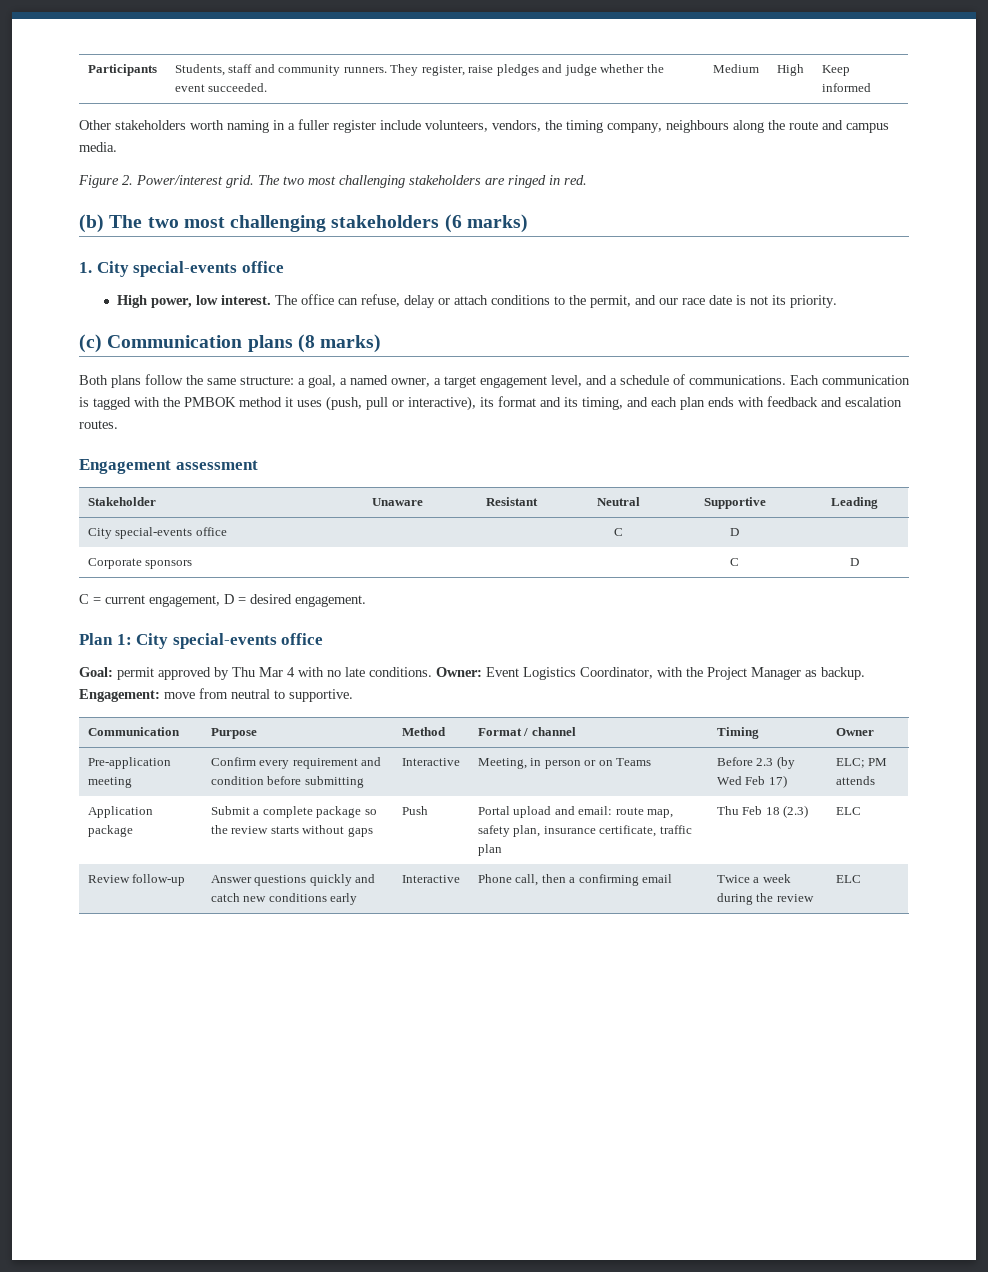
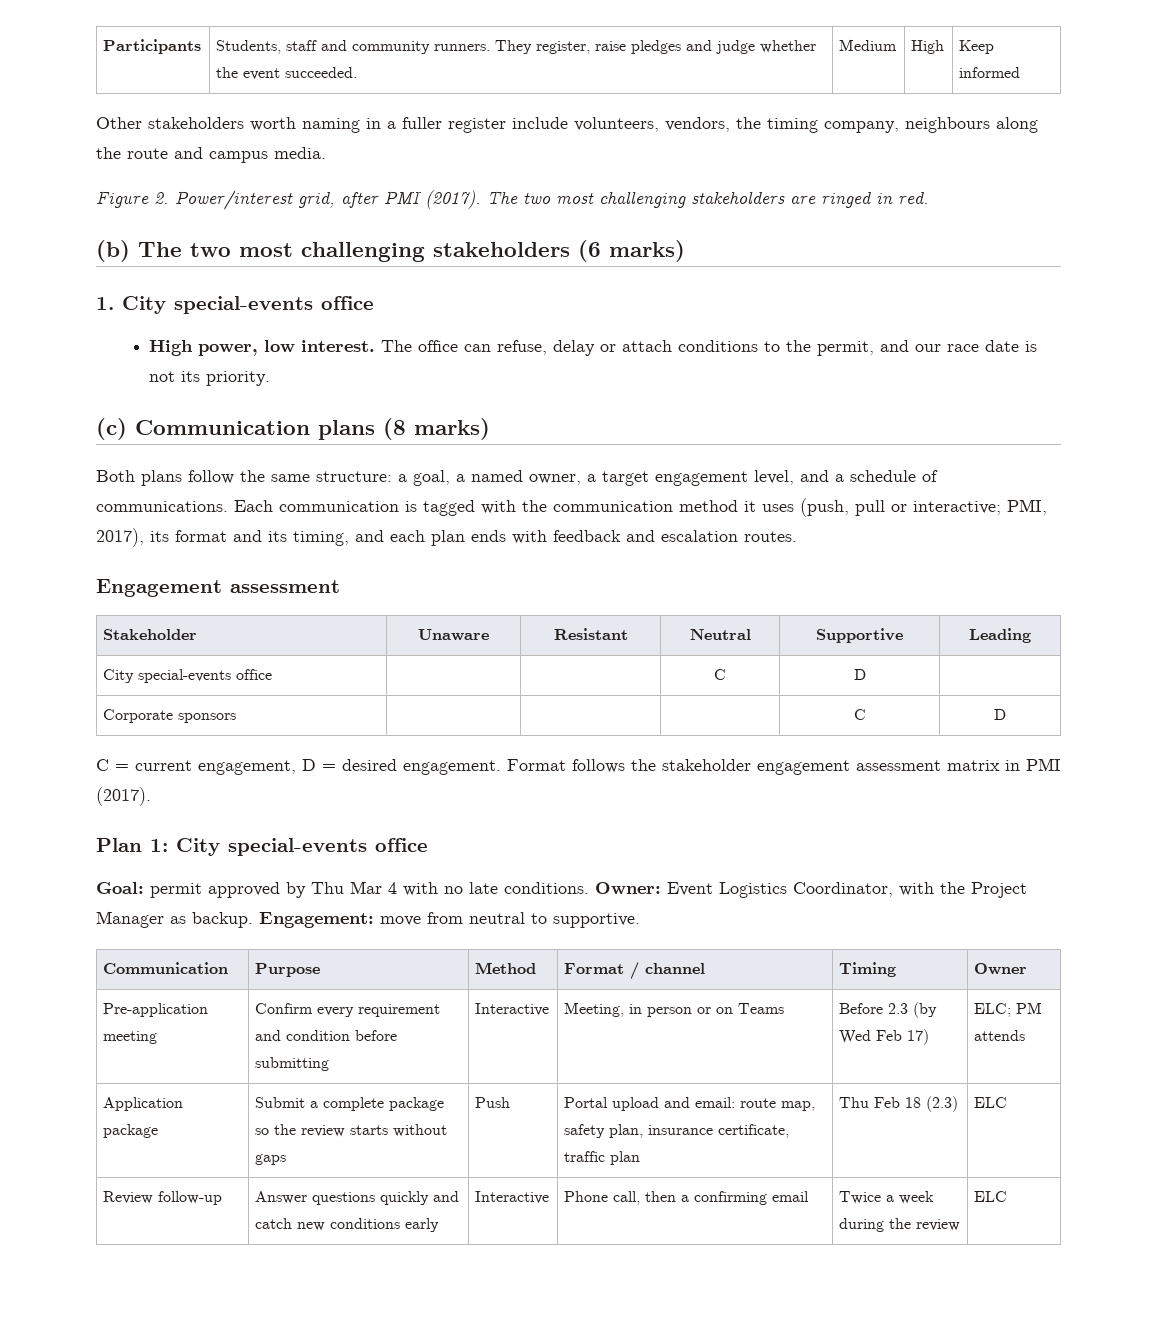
[226,175,254,188] grid. -> [298,190,481,209] grid, after PMI (2017).
[184,397,236,407] PMBOK -> [553,501,673,512] communication
[408,396,476,411] interactive), -> [913,499,1047,515] [96,528,144,547] interactive; PMI, 2017),
(366, 601) none -> [507,758,1061,775] [96,787,151,806] Format follows the stakeholder engagement assessment matrix in PMI (2017).

